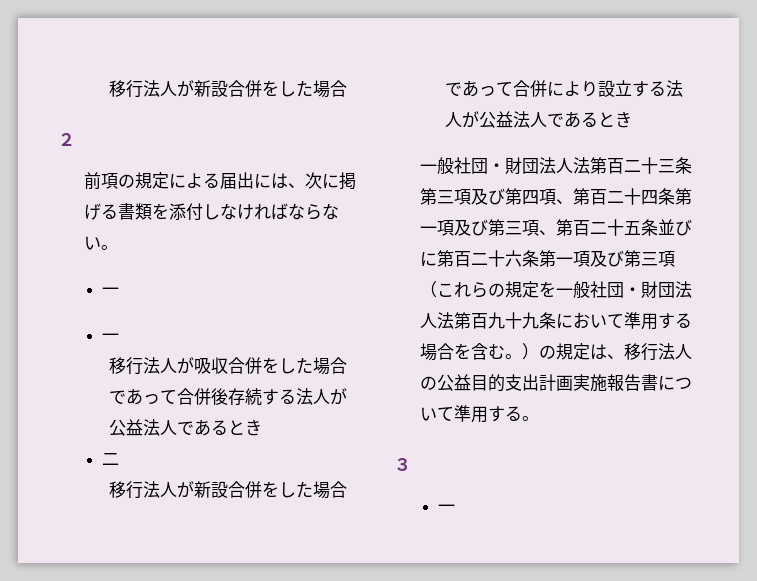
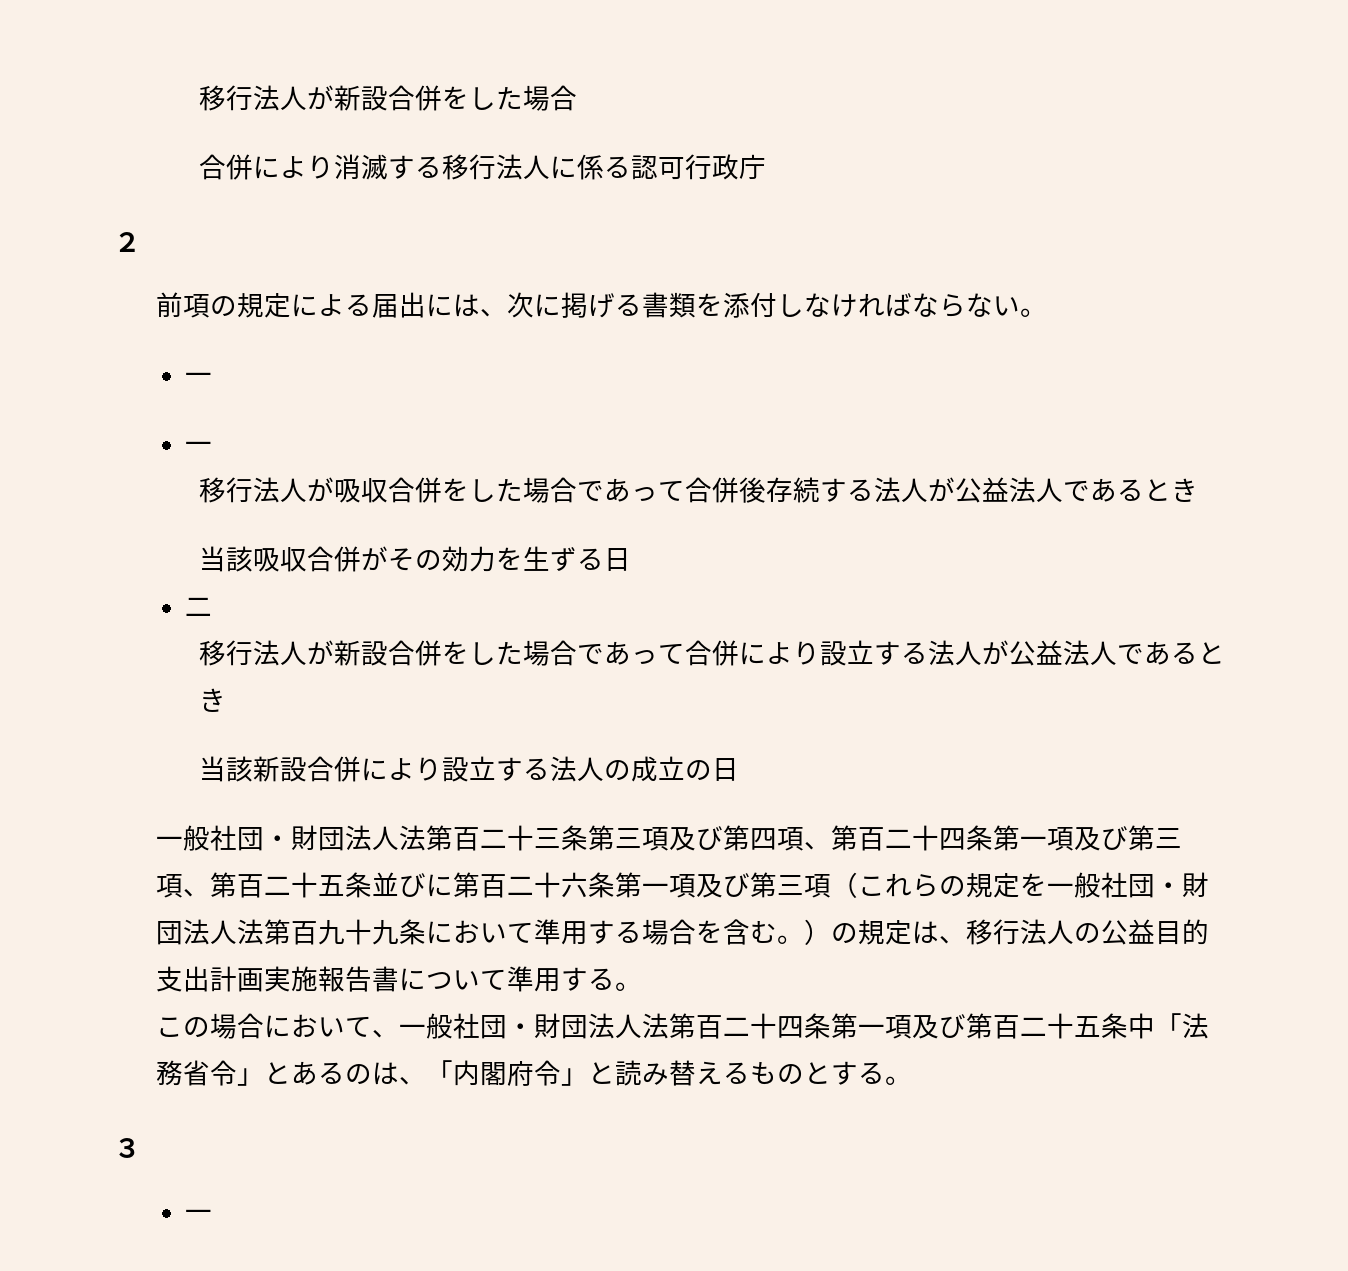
[109,80,348,98] 移行法人が新設合併をした場合 -> [198,85,577,111] [198,154,766,180] 移行法人が新設合併をした場合 // 合併により消滅する移行法人に係る認可行政庁
(263, 427) none -> [198,546,631,572] // 当該吸収合併がその効力を生ずる日
(633, 119) none -> [198,756,739,782] // 当該新設合併により設立する法人の成立の日
(539, 418) none -> [156,1013,1210,1039] [156,1060,913,1086] // この場合において、一般社団・財団法人法第百二十四条第一項及び第百二十五条中「法務省令」とあるのは、「内閣府令」と読み替えるものとする。

